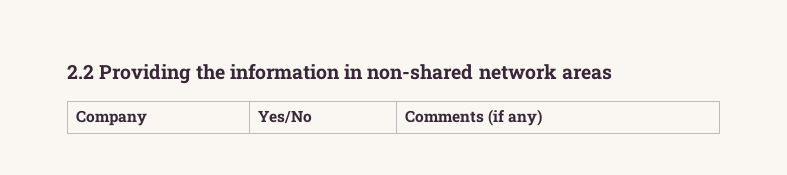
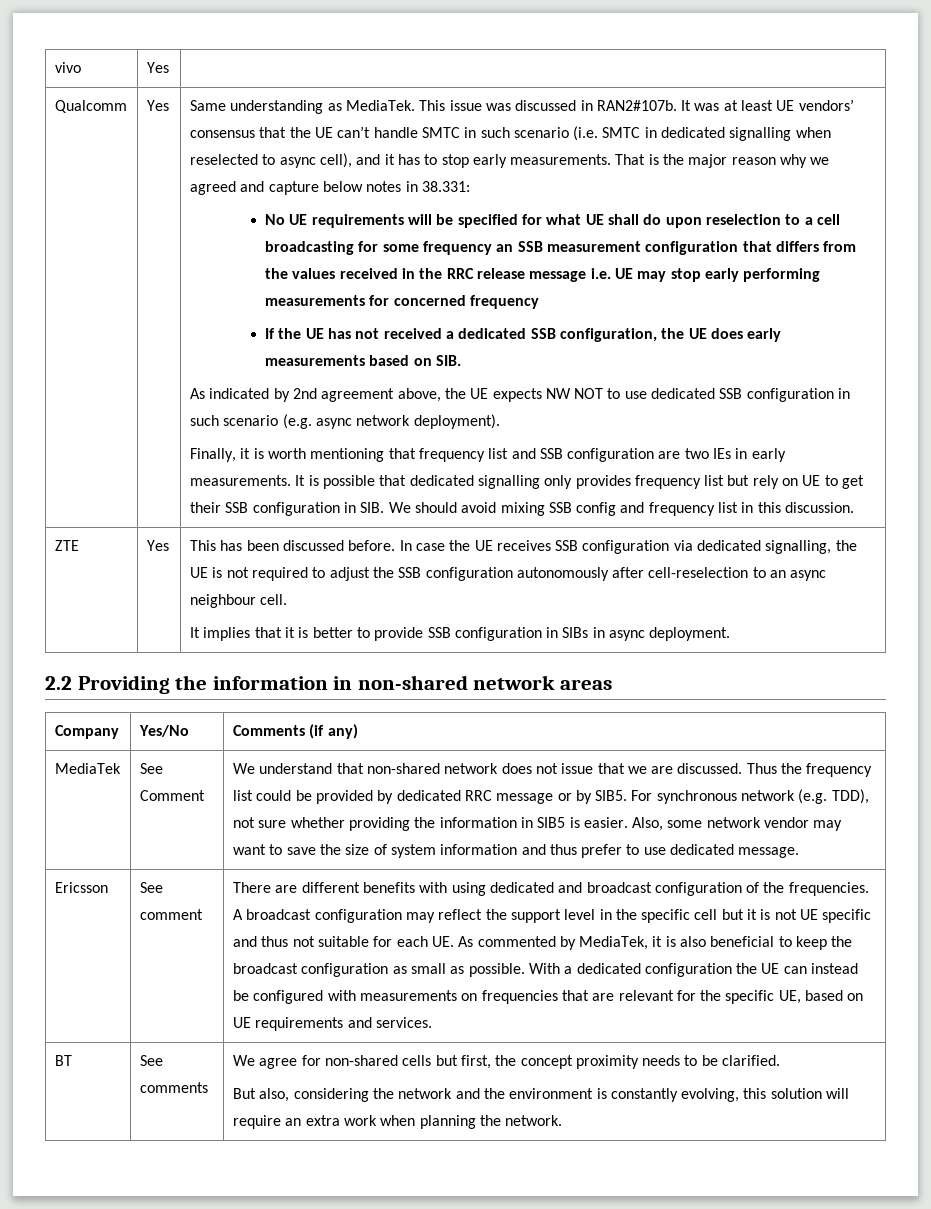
(67, 71) none -> [54,62,81,73] [146,62,169,73] [54,100,127,113] [146,100,169,111] [189,99,854,114] [189,126,831,141] [189,153,830,168] [189,181,470,195] [265,214,840,228] [265,241,857,255] [265,268,821,282] [265,295,540,309] [265,328,782,342] [265,355,462,366] [189,388,851,402] [189,414,500,429] [189,448,786,462] [189,475,865,489] [189,502,855,516] [54,540,79,551] [146,540,169,551] [189,540,857,554] [189,567,827,581] [189,594,288,608] [189,627,731,641] vivo | Yes | // Qualcomm | Yes | Same understanding as MediaTek. This issue was discussed in RAN2#107b. It was at least UE vendors’ consensus that the UE can’t handle SMTC in such scenario (i.e. SMTC in dedicated signalling when reselected to async cell), and it has to stop early measurements. That is the major reason why we agreed and capture below notes in 38.331: // No UE requirements will be specified for what UE shall do upon reselection to a cell broadcasting for some frequency an SSB measurement configuration that differs from the values received in the RRC release message i.e. UE may stop early performing measurements for concerned frequency // If the UE has not received a dedicated SSB configuration, the UE does early measurements based on SIB. // As indicated by 2nd agreement above, the UE expects NW NOT to use dedicated SSB configuration in such scenario (e.g. async network deployment). // Finally, it is worth mentioning that frequency list and SSB configuration are two IEs in early measurements. It is possible that dedicated signalling only provides frequency list but rely on UE to get their SSB configuration in SIB. We should avoid mixing SSB config and frequency list in this discussion. // ZTE | Yes | This has been discussed before. In case the UE receives SSB configuration via dedicated signalling, the UE is not required to adjust the SSB configuration autonomously after cell-reselection to an async neighbour cell. // It implies that it is better to provide SSB configuration in SIBs in async deployment. //
(543, 117) none -> [54,763,121,774] [139,763,163,774] [139,790,205,801] [232,763,873,777] [232,789,869,804] [232,817,843,831] [232,844,800,858] [54,882,108,893] [139,882,163,893] [139,909,203,920] [232,882,869,896] [232,909,872,923] [232,936,853,950] [232,963,859,977] [232,990,864,1004] [232,1017,432,1031] [54,1055,72,1066] [139,1055,163,1066] [139,1082,208,1093] [232,1055,781,1069] [232,1088,850,1102] [232,1115,563,1129] // MediaTek | See Comment | We understand that non-shared network does not issue that we are discussed. Thus the frequency list could be provided by dedicated RRC message or by SIB5. For synchronous network (e.g. TDD), not sure whether providing the information in SIB5 is easier. Also, some network vendor may want to save the size of system information and thus prefer to use dedicated message. // Ericsson | See comment | There are different benefits with using dedicated and broadcast configuration of the frequencies. A broadcast configuration may reflect the support level in the specific cell but it is not UE specific and thus not suitable for each UE. As commented by MediaTek, it is also beneficial to keep the broadcast configuration as small as possible. With a dedicated configuration the UE can instead be configured with measurements on frequencies that are relevant for the specific UE, based on UE requirements and services. // BT | See comments | We agree for non-shared cells but first, the concept proximity needs to be clarified. // But also, considering the network and the environment is constantly evolving, this solution will require an extra work when planning the network.

